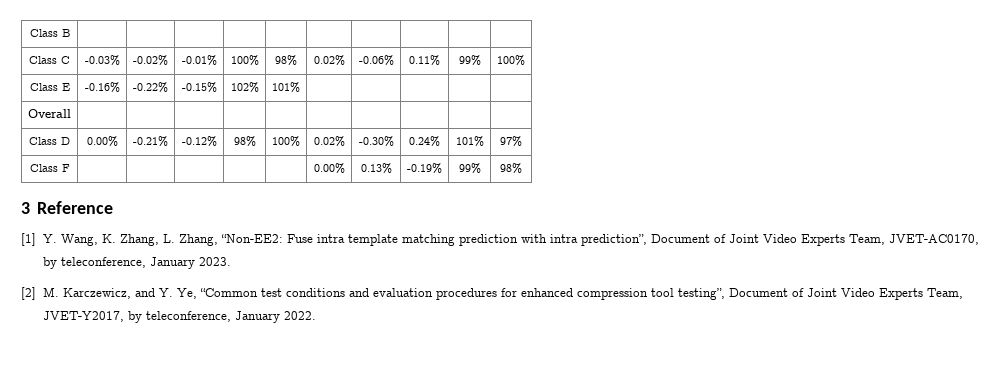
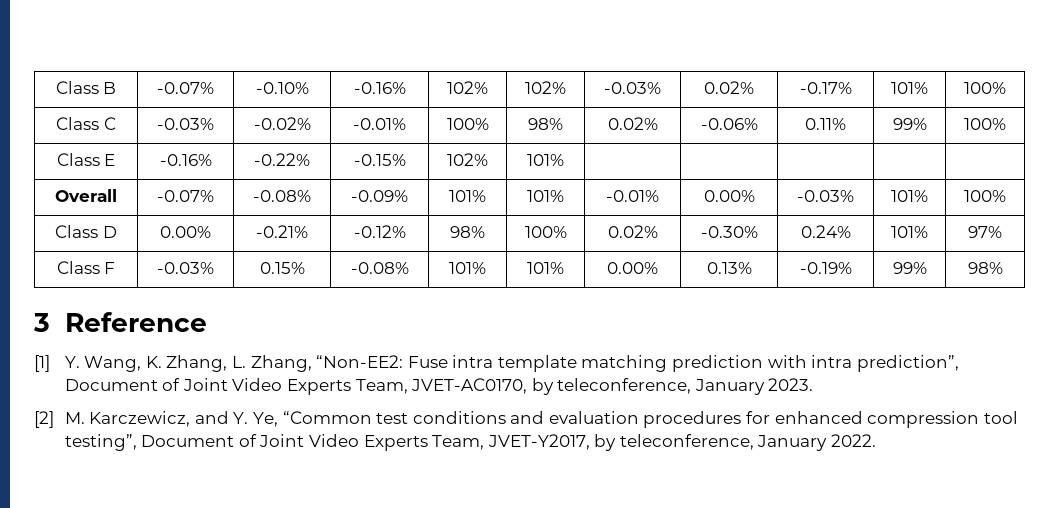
(70, 33) | | | | | | | | | -> [157,82,214,94] [255,82,309,94] [353,82,406,94] [447,81,488,94] [525,81,566,94] [604,82,661,94] [704,81,754,94] [799,82,852,94] [891,82,928,94] [964,82,1006,94] -0.07% | -0.10% | -0.16% | 102% | 102% | -0.03% | 0.02% | -0.17% | 101% | 100%
(71, 113) | | | | | | | | | -> [157,190,214,202] [253,190,311,202] [351,190,408,202] [449,190,486,202] [527,190,564,202] [606,190,659,202] [703,190,755,202] [797,190,854,202] [891,190,928,202] [964,190,1006,202] -0.07% | -0.08% | -0.09% | 101% | 101% | -0.01% | 0.00% | -0.03% | 101% | 100%
(70, 168) | | | | -> [157,262,214,274] [259,262,305,274] [350,262,409,274] [449,262,486,274] [527,262,564,274] -0.03% | 0.15% | -0.08% | 101% | 101%

